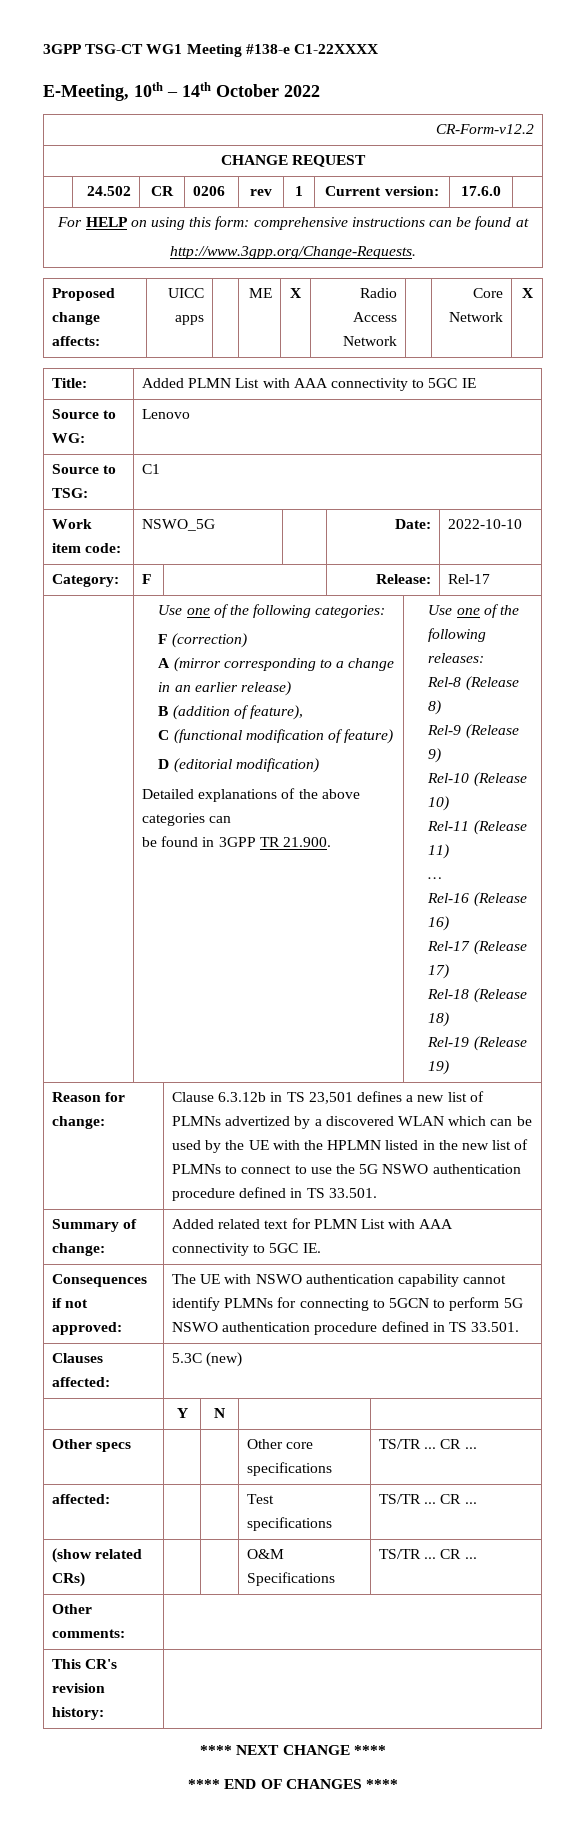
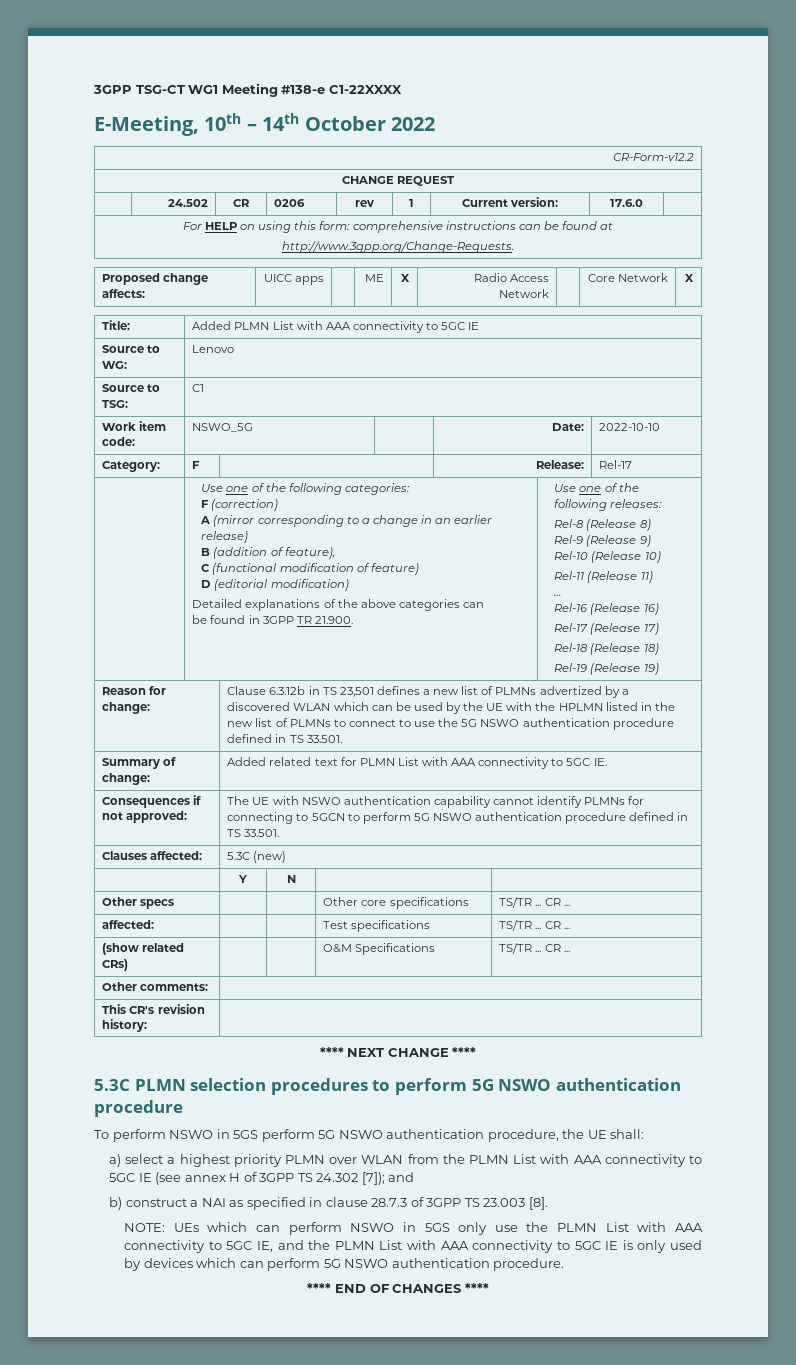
(386, 1750) none -> [94,1078,681,1095] [94,1100,183,1117] [94,1129,645,1142] [109,1154,702,1167] [109,1172,415,1185] [109,1197,548,1210] [124,1222,704,1235] [124,1240,702,1253] [124,1258,565,1271] // 5.3C PLMN selection procedures to perform 5G NSWO authentication procedure // To perform NSWO in 5GS perform 5G NSWO authentication procedure, the UE shall: // a) select a highest priority PLMN over WLAN from the PLMN List with AAA connectivity to 5GC IE (see annex H of 3GPP TS 24.302 [7]); and // b) construct a NAI as specified in clause 28.7.3 of 3GPP TS 23.003 [8]. // NOTE: UEs which can perform NSWO in 5GS only use the PLMN List with AAA connectivity to 5GC IE, and the PLMN List with AAA connectivity to 5GC IE is only used by devices which can perform 5G NSWO authentication procedure.

